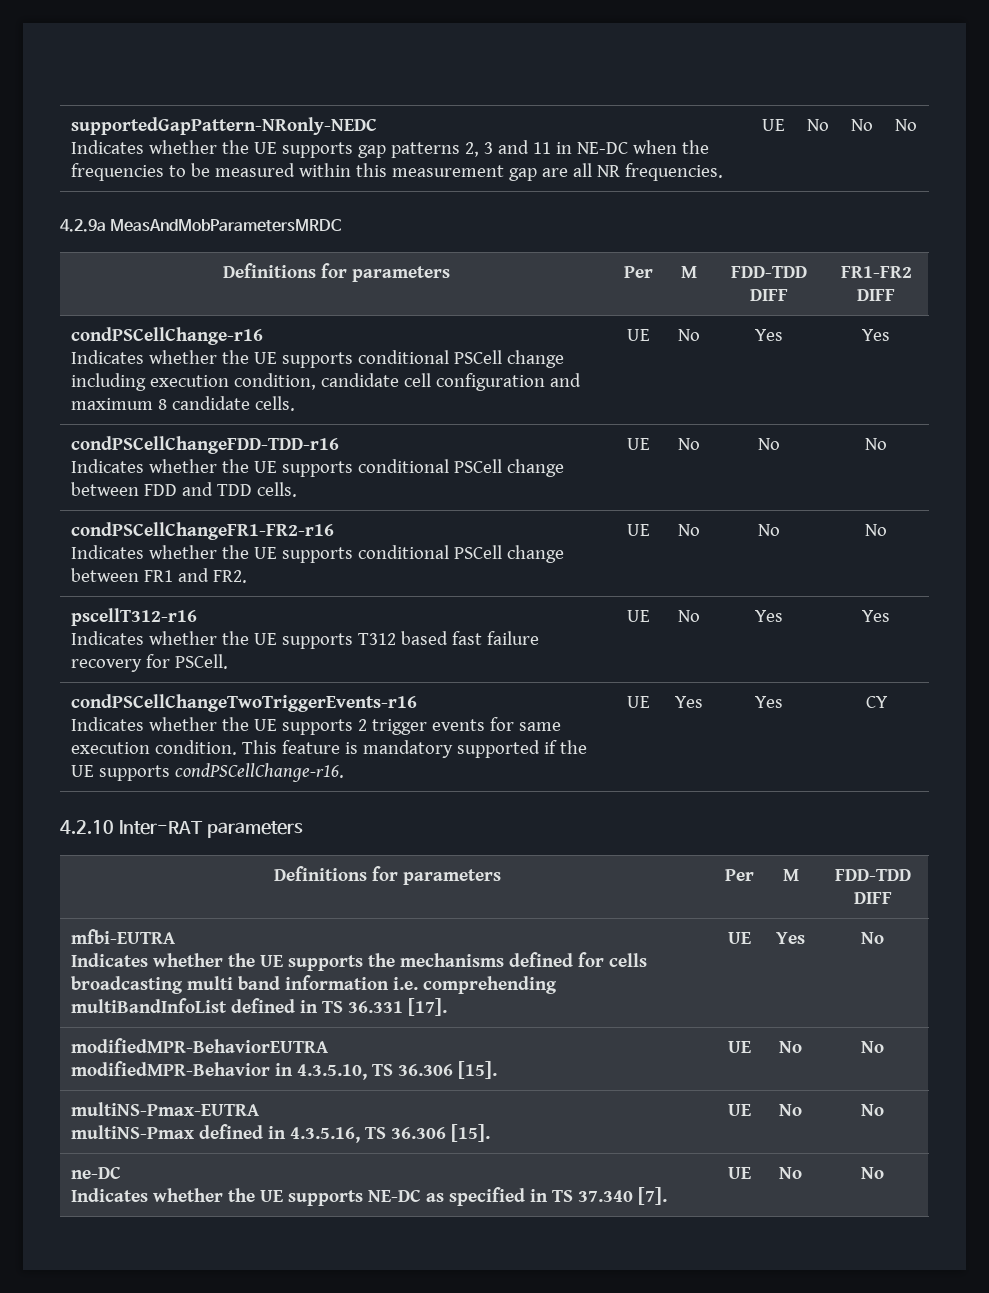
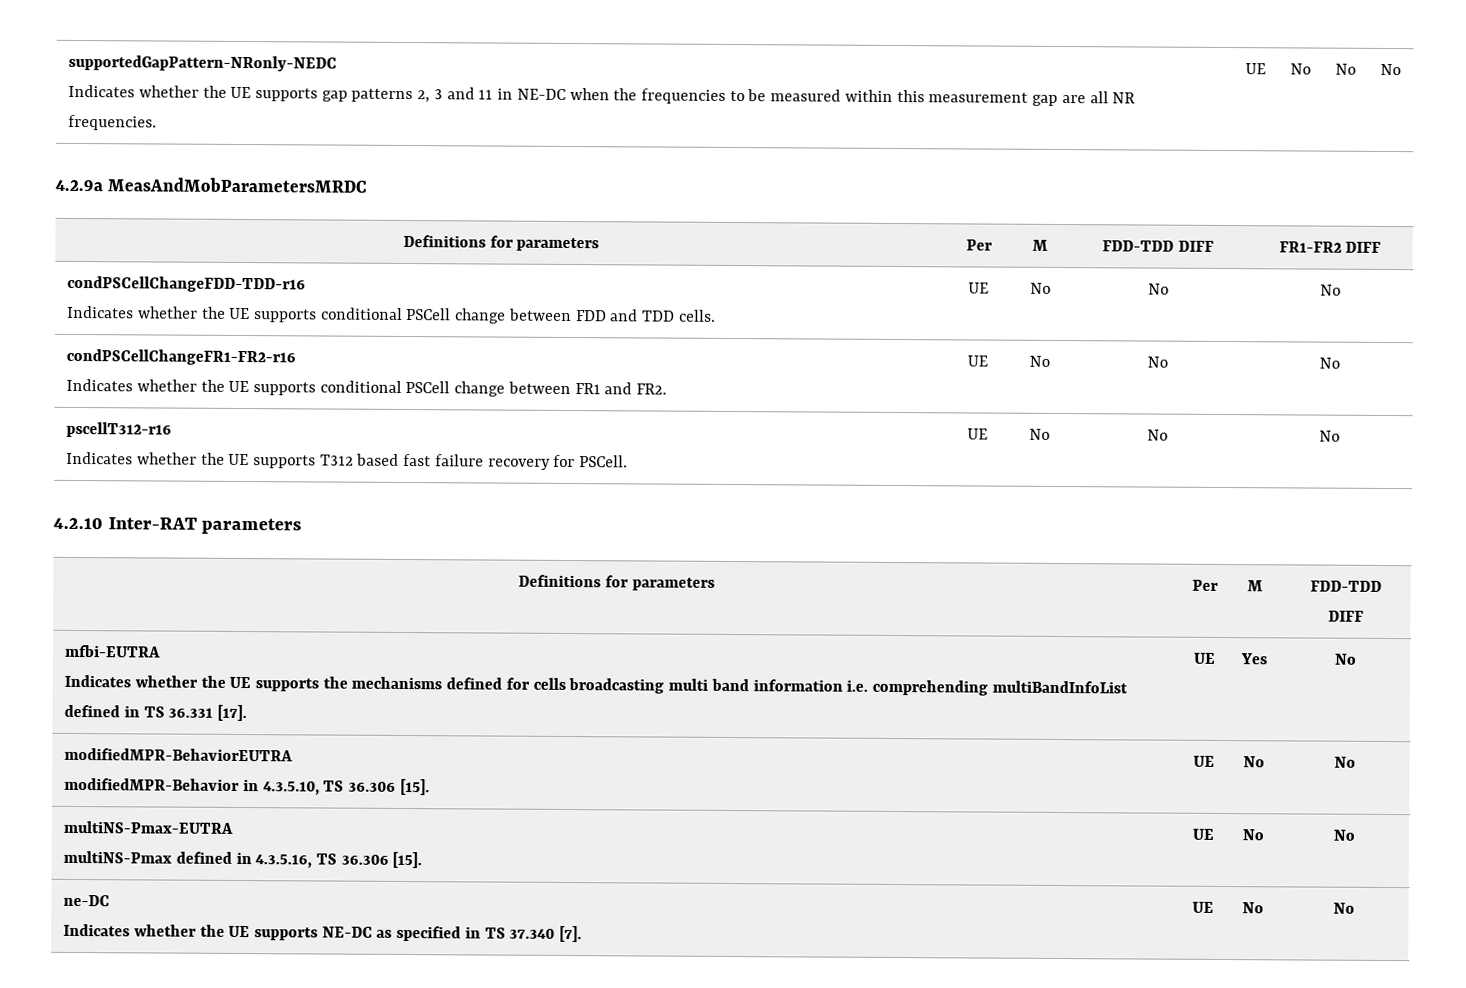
[70,327,263,345] [70,350,564,368] [70,373,581,391] [70,396,295,411] [626,329,650,341] [677,329,700,341] [754,329,783,341] [862,329,890,341] // condPSCellChange-r16 // Indicates whether the UE supports conditional PSCell change including execution condition, candidate cell configuration and maximum 8 candidate cells. | UE | No | Yes | Yes -> (1382, 247) none
[754,610,783,622] [862,610,890,622] [70,694,417,712] [70,717,561,735] [70,740,587,758] [70,763,344,782] [626,696,650,708] [674,696,703,708] [754,696,783,708] [865,696,888,708] Yes | Yes // condPSCellChangeTwoTriggerEvents-r16 // Indicates whether the UE supports 2 trigger events for same execution condition. This feature is mandatory supported if the UE supports condPSCellChange-r16. | UE | Yes | Yes | CY -> [1146,429,1168,441] [1318,430,1340,442] No | No

